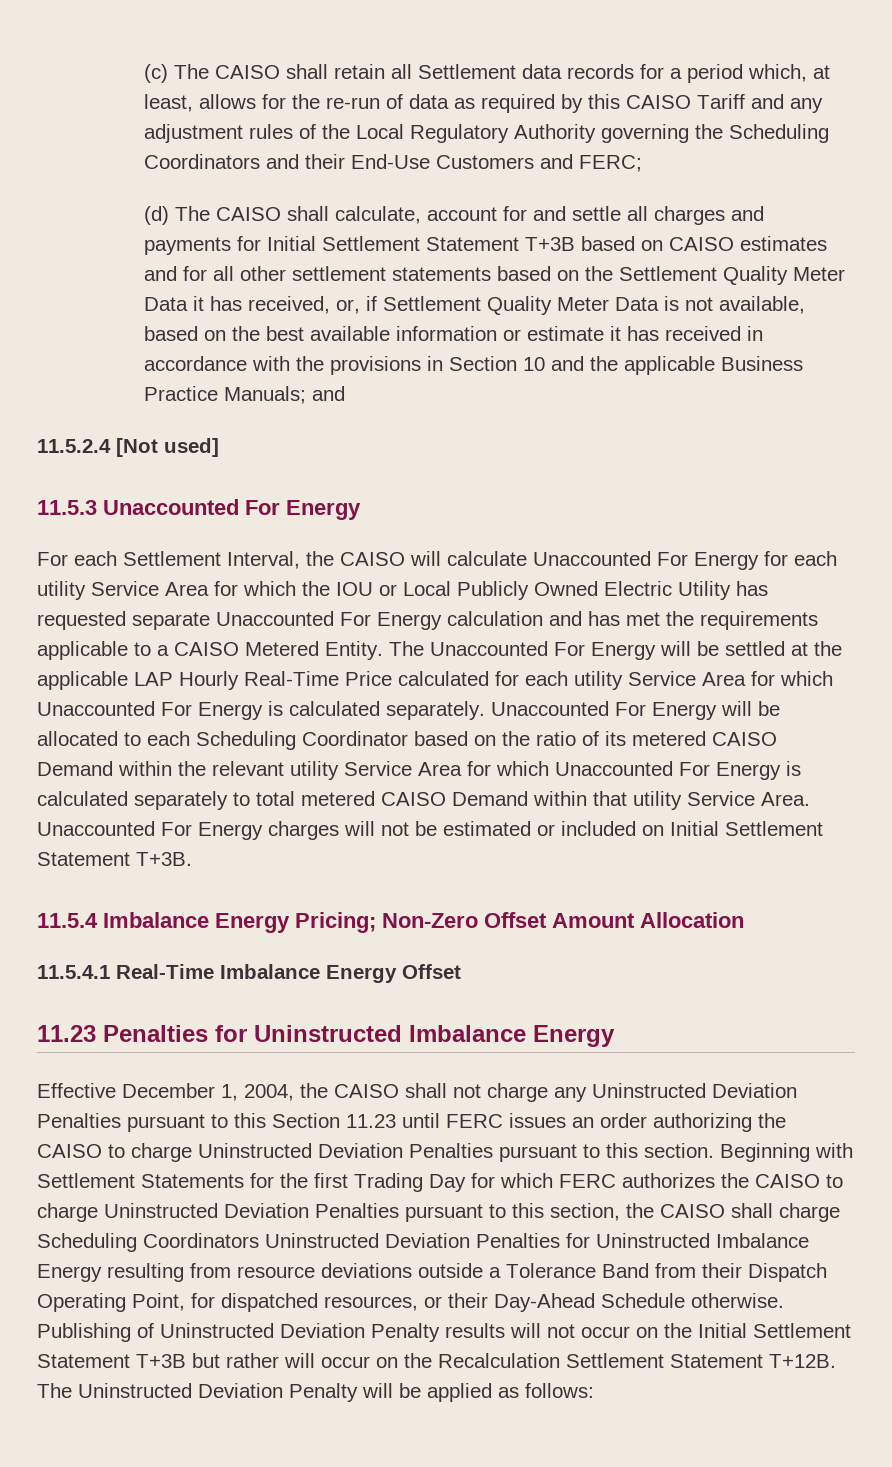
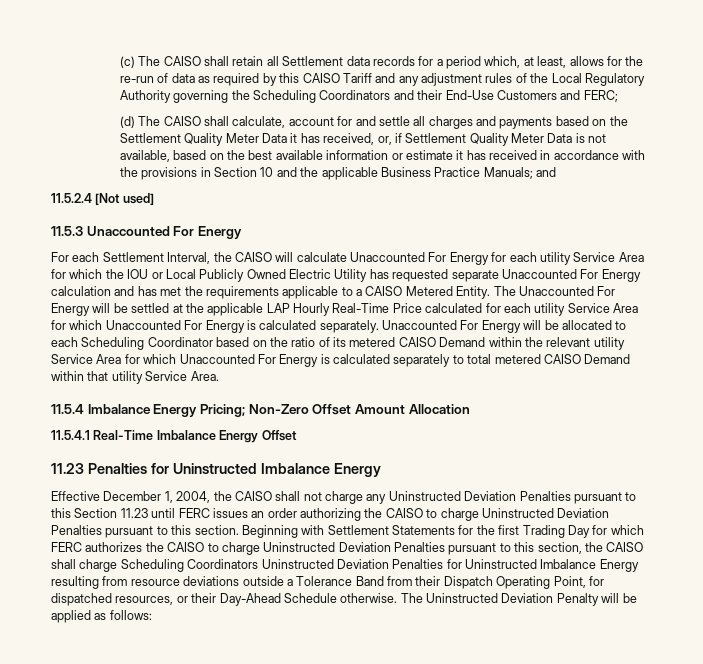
[237,236,828,251] [144,266,492,281] for Initial Settlement Statement T+3B based on CAISO estimates and for all other settlement statements -> (553, 123) none
[37,821,823,840] [37,852,192,866] Unaccounted For Energy charges will not be estimated or included on Initial Settlement Statement T+3B. -> (219, 376) none
[37,1323,851,1342] [37,1353,836,1368] Publishing of Uninstructed Deviation Penalty results will not occur on the Initial Settlement Statement T+3B but rather will occur on the Recalculation Settlement Statement T+12B. -> (398, 598) none

